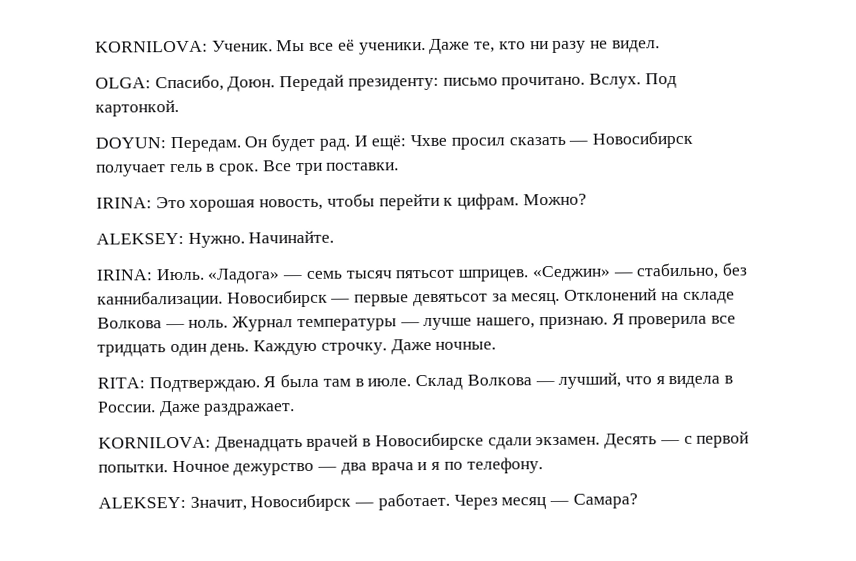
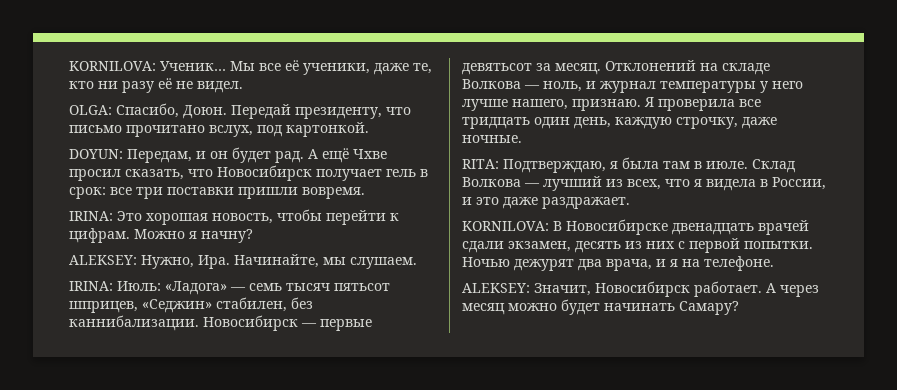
[95,40,273,53] KORNILOVA: Ученик. -> [69,61,226,71] KORNILOVA: Ученик…
[358,38,471,55] ученики. Даже -> [303,63,409,75] ученики, даже
(587, 46) none -> [158,78,172,89] её
[347,72,677,91] [95,99,179,117] [95,130,693,153] [96,160,400,177] президенту: письмо прочитано. Вслух. Под картонкой. // DOYUN: Передам. Он будет рад. И ещё: Чхве просил сказать — Новосибирск получает гель в срок. Все три поставки. -> [295,107,411,119] [69,122,369,137] [69,147,387,163] [69,165,428,181] [69,187,365,199] президенту, что письмо прочитано вслух, под картонкой. // DOYUN: Передам, и он будет рад. А ещё Чхве просил сказать, что Новосибирск получает гель в срок: все три поставки пришли вовремя.
[522,193,587,206] [96,230,335,248] [96,268,204,281] Можно? // ALEKSEY: Нужно. Начинайте. // IRINA: Июль. -> [134,229,253,243] [69,254,417,269] [69,281,161,291] Можно я начну? // ALEKSEY: Нужно, Ира. Начинайте, мы слушаем. // IRINA: Июль:
[458,262,719,282] шприцев. «Седжин» — стабильно, -> [69,297,287,313] шприцев, «Седжин» стабилен,
[188,316,420,332] ноль. Журнал температуры — -> [543,81,803,93] ноль, и журнал температуры у него
[210,338,432,356] день. Каждую строчку. Даже -> [574,117,777,129] день, каждую строчку, даже
[148,376,277,393] Подтверждаю. Я -> [503,159,618,173] Подтверждаю, я
[558,372,622,389] лучший, -> [543,176,661,191] лучший из всех,
[97,400,296,417] [98,431,750,452] [98,457,543,476] [98,492,638,512] России. Даже раздражает. // KORNILOVA: Двенадцать врачей в Новосибирске сдали экзамен. Десять — с первой попытки. Ночное дежурство — два врача и я по телефону. // ALEKSEY: Значит, Новосибирск — работает. Через месяц — Самара? -> [772,177,826,190] [462,197,630,209] [462,219,809,235] [462,238,813,253] [462,256,774,271] [462,281,819,297] [462,299,739,315] России, и это даже раздражает. // KORNILOVA: В Новосибирске двенадцать врачей сдали экзамен, десять из них с первой попытки. Ночью дежурят два врача, и я на телефоне. // ALEKSEY: Значит, Новосибирск работает. А через месяц можно будет начинать Самару?

